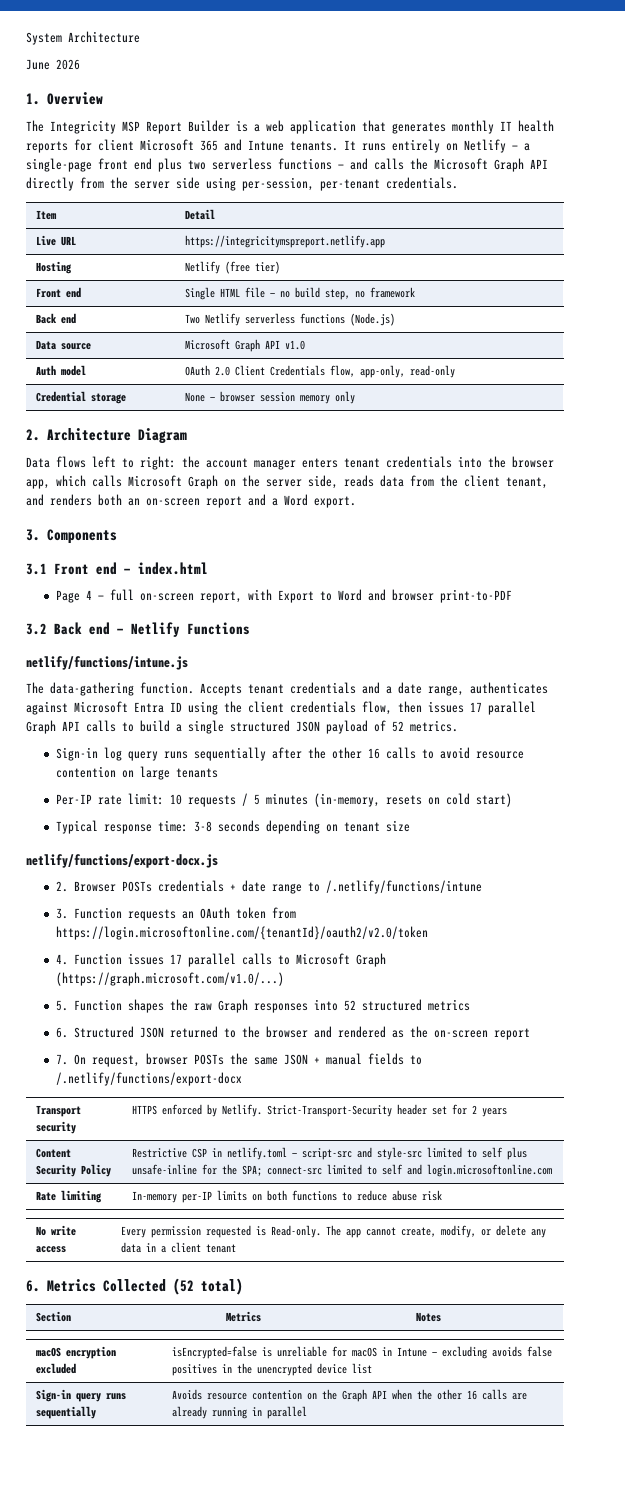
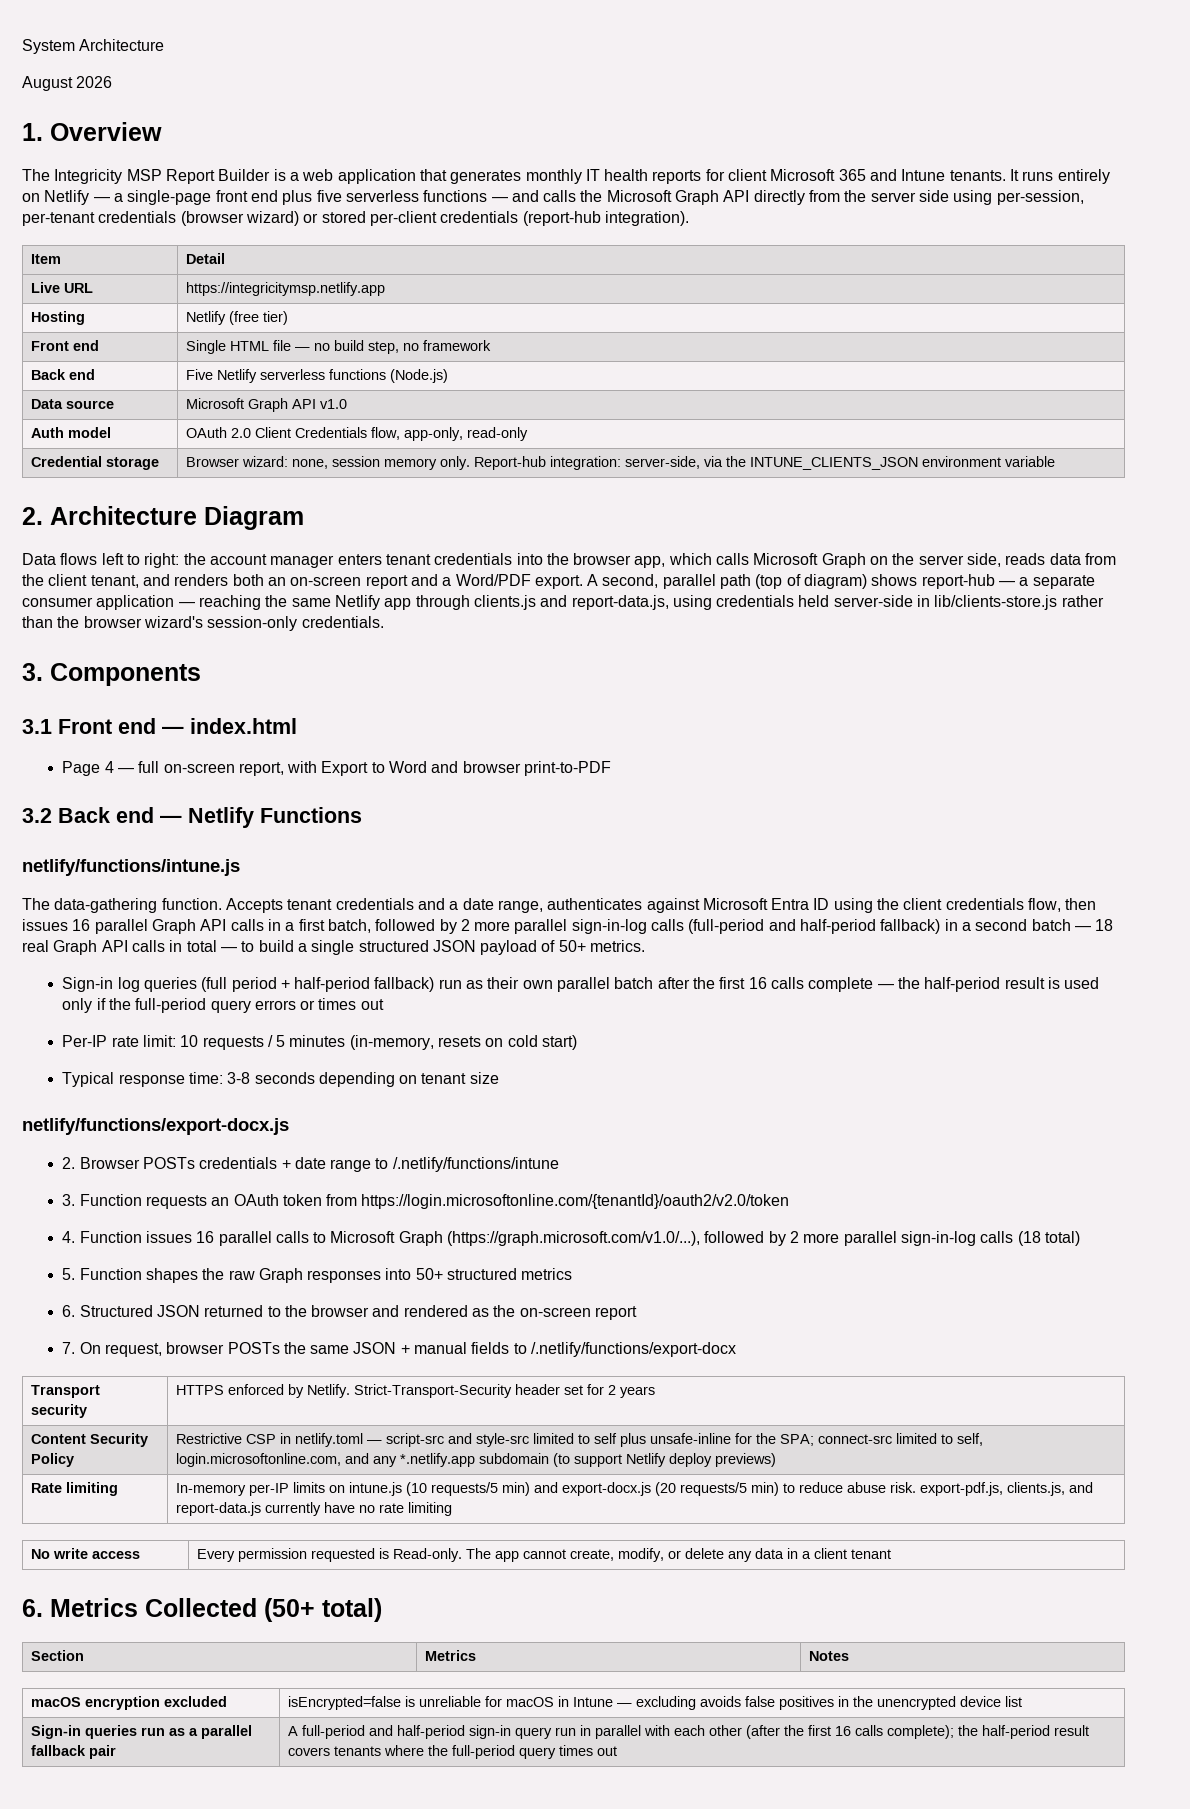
[26,59,50,70] June -> [22,76,73,91] August
[188,160,206,170] two -> [316,190,342,202] five
[386,177,458,189] credentials. -> [98,211,689,226] credentials (browser wizard) or stored per-client credentials (report-hub integration).
[185,235,386,248] https://integricitymspreport.netlify.app -> [185,282,385,296] https://integricitymsp.netlify.app
[185,314,201,324] Two -> [185,369,213,380] Five
[185,391,356,404] None — browser session memory only -> [185,456,1055,470] Browser wizard: none, session memory only. Report-hub integration: server-side, via the INTUNE_CLIENTS_JSON environment variable
[284,494,308,506] Word -> [455,574,531,586] Word/PDF
(356, 502) none -> [587,574,1095,589] [22,595,1104,610] [22,616,384,631] A second, parallel path (top of diagram) shows report-hub — a separate consumer application — reaching the same Netlify app through clients.js and report-data.js, using credentials held server-side in lib/clients-store.js rather than the browser wizard's session-only credentials.
[470,702,482,712] 17 -> [72,919,91,931] 16
(116, 726) none -> [267,919,1114,934] [22,940,237,955] in a first batch, followed by 2 more parallel sign-in-log calls (full-period and half-period fallback) in a second batch — 18 real Graph API calls in total —
[392,721,404,732] 52 -> [558,940,586,952] 50+
[127,747,266,761] query runs sequentially -> [143,977,654,992] queries (full period + half-period fallback) run as their own parallel batch
[331,747,524,759] [55,766,218,780] other 16 calls to avoid resource contention on large tenants -> [719,977,1100,992] [62,998,384,1013] first 16 calls complete — the half-period result is used only if the full-period query errors or times out
[169,954,182,964] 17 -> [196,1231,215,1243] 16
[55,972,284,986] (https://graph.microsoft.com/v1.0/...) -> [447,1231,1080,1246] (https://graph.microsoft.com/v1.0/...), followed by 2 more parallel sign-in-log calls (18 total)
[343,1000,356,1011] 52 -> [415,1268,443,1280] 50+
[382,1164,553,1177] self and login.microsoftonline.com -> [956,1433,983,1446] [175,1453,776,1467] self, login.microsoftonline.com, and any *.netlify.app subdomain (to support Netlify deploy previews)
[267,1190,443,1201] both functions to reduce abuse risk -> [348,1482,1093,1496] [175,1502,452,1516] intune.js (10 requests/5 min) and export-docx.js (20 requests/5 min) to reduce abuse risk. export-pdf.js, clients.js, and report-data.js currently have no rate limiting
[173,1278,194,1295] (52 -> [264,1598,315,1622] (50+
[76,1393,127,1402] [36,1406,97,1419] [172,1389,528,1402] [172,1406,308,1419] query runs sequentially | Avoids resource contention on the Graph API when the other 16 calls are already running in parallel -> [84,1725,252,1739] [30,1745,116,1759] [287,1725,1089,1739] [287,1745,617,1759] queries run as a parallel fallback pair | A full-period and half-period sign-in query run in parallel with each other (after the first 16 calls complete); the half-period result covers tenants where the full-period query times out

